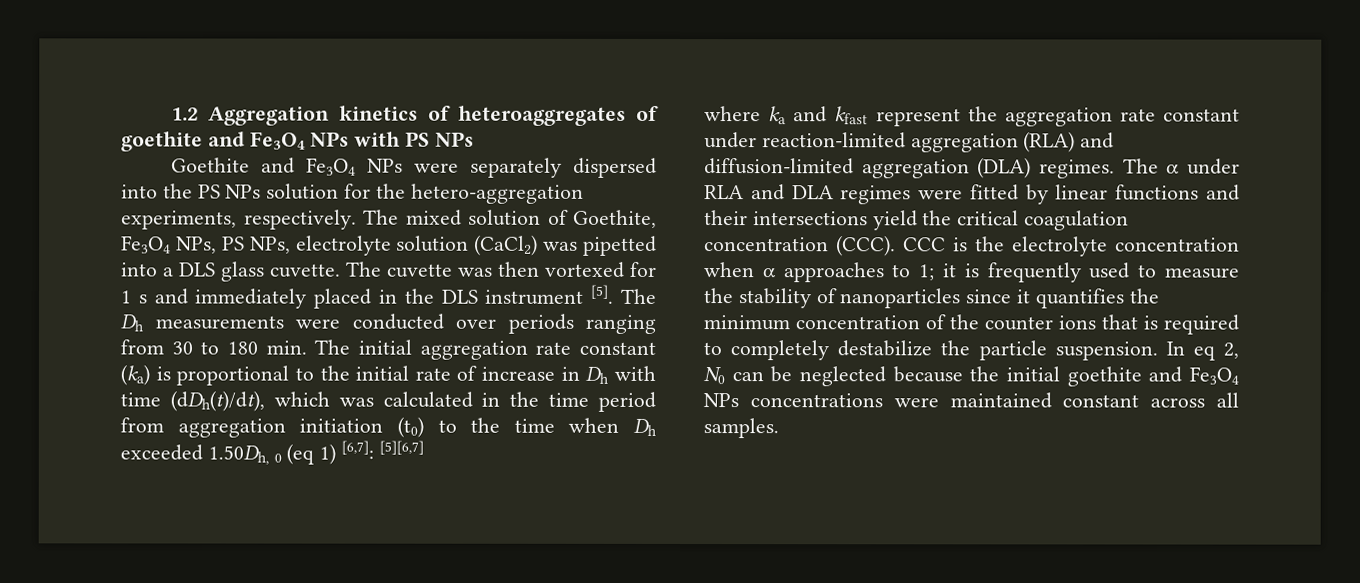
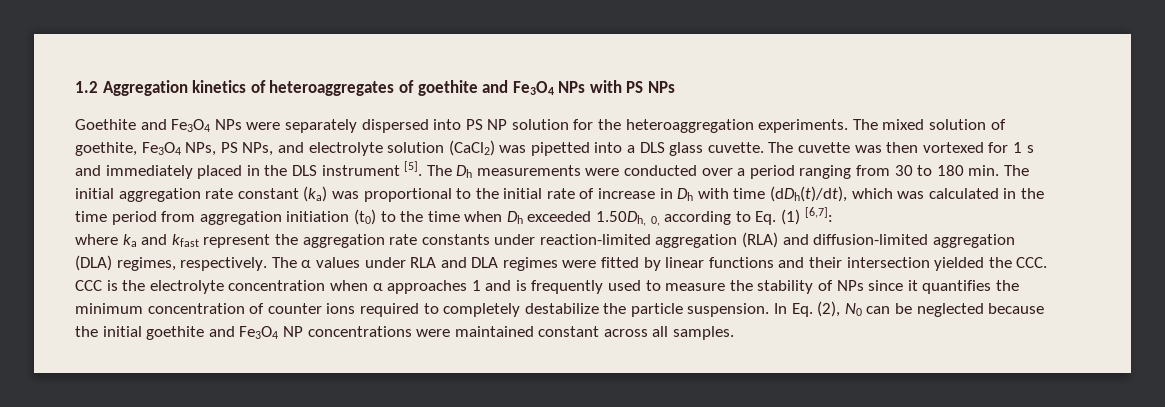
[162,183,584,204] [121,209,357,230] the PS NPs solution for the hetero-aggregation experiments, respectively. -> [465,119,849,133] PS NP solution for the heteroaggregation experiments.
[573,209,657,228] Goethite, -> [75,142,137,156] goethite,
(291, 245) none -> [277,142,304,153] and
[507,313,574,334] periods -> [737,165,795,179] a period
[155,366,171,381] is -> [331,191,359,199] was
[273,443,337,465] 0 (eq 1) -> [650,209,801,226] 0, according to Eq. (1)
[378,440,424,455] [5][6,7] -> (833, 214) none
[1163,108,1240,122] constant -> [421,234,490,245] constants
[1039,159,1115,179] regimes. -> [116,257,268,271] regimes, respectively.
(1181, 169) none -> [315,257,360,268] values
[752,210,1130,231] [704,235,896,257] intersections yield the critical coagulation concentration (CCC). -> [846,257,1048,271] intersection yielded the CCC.
[892,263,957,281] to 1; it -> [471,280,512,291] 1 and
[839,288,962,309] nanoparticles -> [836,280,864,291] NPs
[949,314,979,330] the -> (265, 308) none
[1101,314,1158,330] that is -> (356, 308) none
[1192,342,1239,361] eq 2, -> [791,301,841,317] Eq. (2),
[703,393,739,408] NPs -> [282,326,303,337] NP

